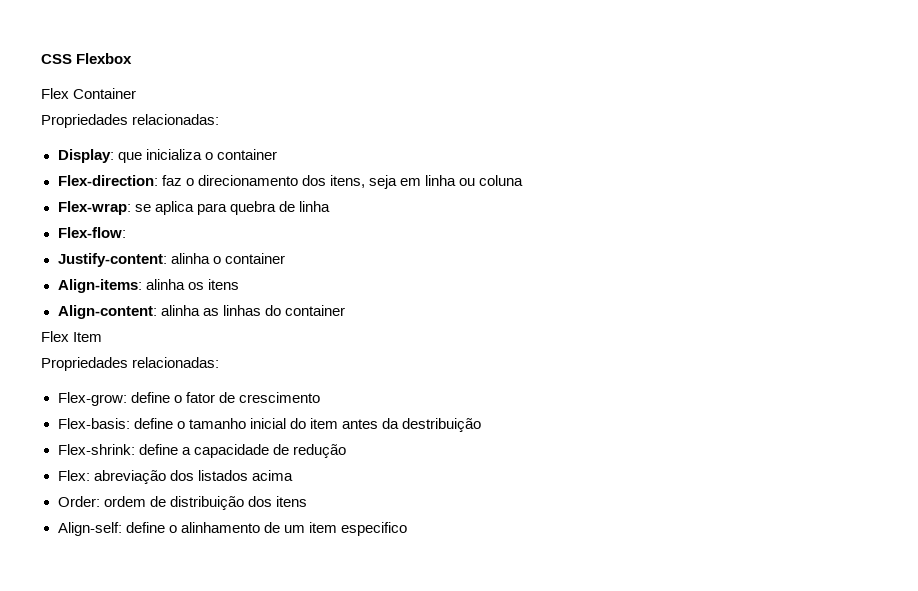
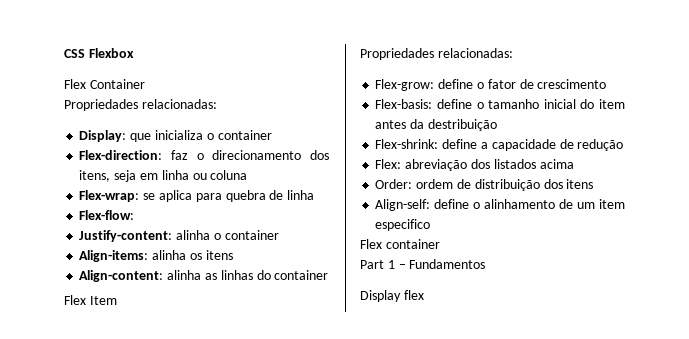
(407, 529) none -> [360,239,440,249] [360,259,486,269] [360,290,424,302] // Flex container // Part 1 – Fundamentos // Display flex

